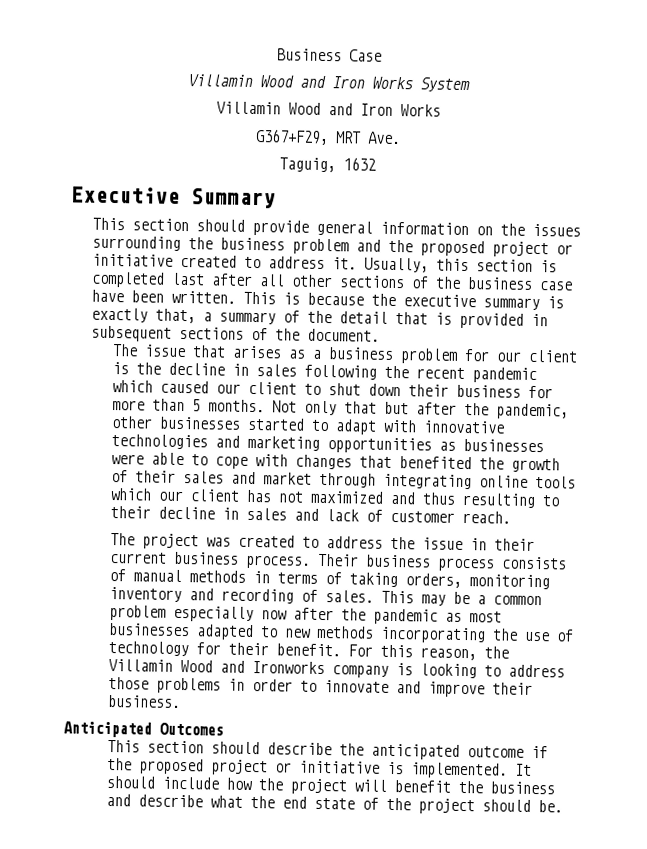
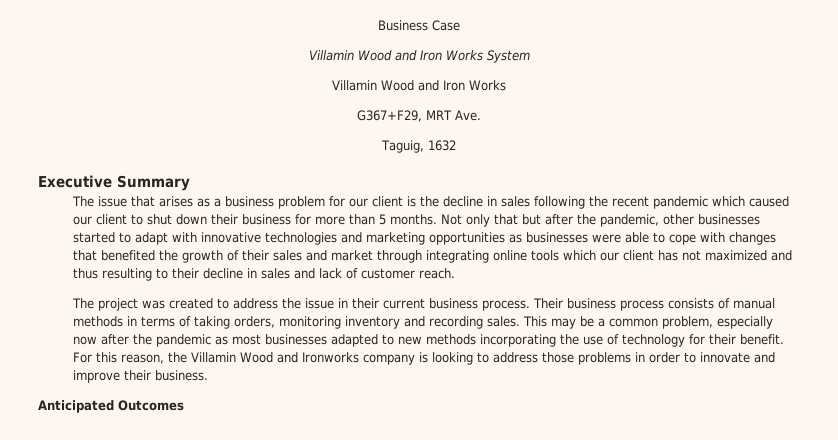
[91,217,581,237] [91,235,573,258] [91,253,557,273] [90,271,573,291] [90,289,564,311] [90,307,548,329] [90,325,380,342] // This section should provide general information on the issues surrounding the business problem and the proposed project or initiative created to address it. Usually, this section is completed last after all other sections of the business case have been written. This is because the executive summary is exactly that, a summary of the detail that is provided in subsequent sections of the document. -> (190, 183) none
[300,589,318,602] of -> (484, 322) none
[108,604,166,621] problem -> [662,316,714,329] problem,
[106,739,548,760] [106,757,532,779] [105,775,555,795] [105,793,563,815] // This section should describe the anticipated outcome if the proposed project or initiative is implemented. It should include how the project will benefit the business and describe what the end state of the project should be. -> (184, 405) none

